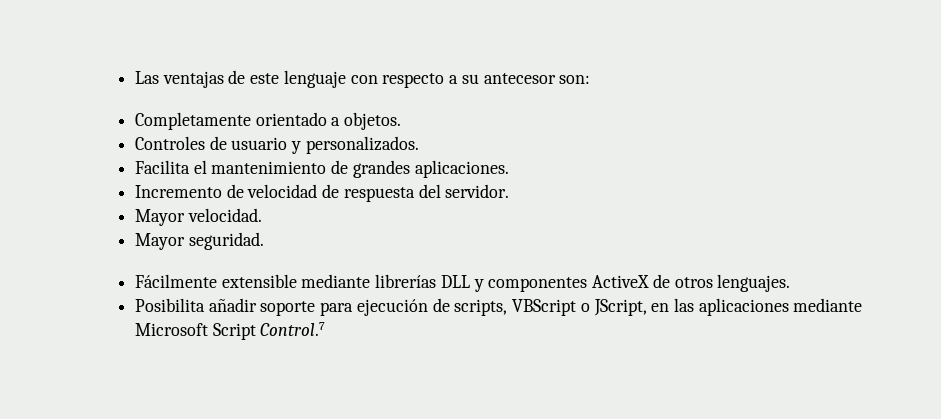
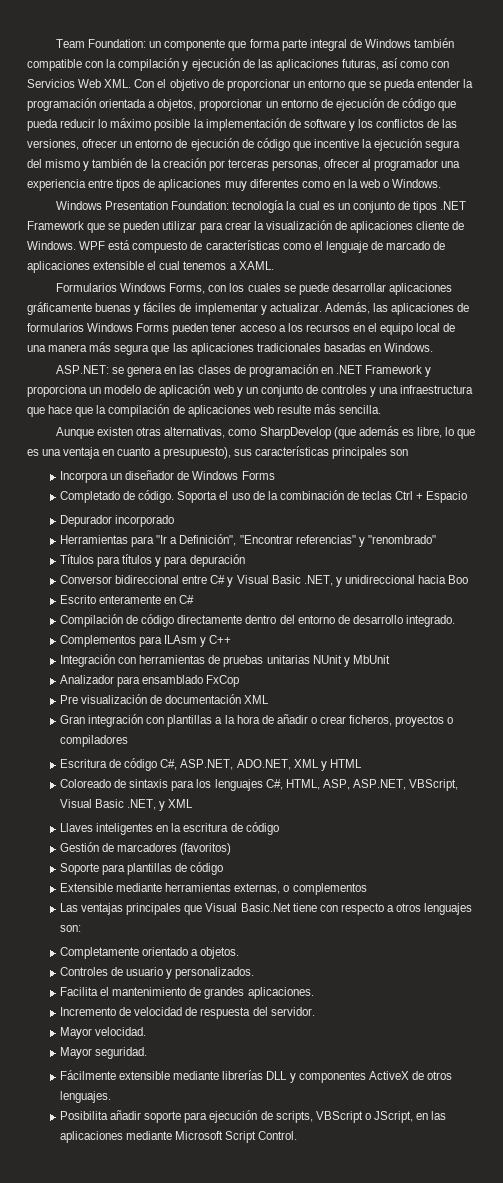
[134,70,346,88] Las ventajas de este lenguaje -> [56,38,455,51] [27,58,450,71] [27,79,474,91] [27,98,457,111] [27,118,458,131] [27,138,461,151] [27,158,461,171] [27,179,442,191] [56,200,467,213] [27,220,465,233] [27,240,446,253] [27,261,274,273] [56,283,452,295] [27,302,470,315] [27,323,456,335] [27,342,434,355] [56,364,432,377] [27,384,474,397] [27,404,382,417] [56,426,476,439] [27,446,409,459] [60,470,275,483] [60,490,468,503] [60,515,175,527] [60,534,436,547] [60,554,245,567] [60,575,469,587] [60,595,195,604] [60,614,456,627] [60,635,232,647] [60,654,390,667] [60,675,240,687] [60,694,270,704] [60,714,454,727] [60,735,129,747] [60,758,362,771] [60,779,459,791] [60,799,194,811] [60,822,279,835] [60,842,232,855] [60,862,224,875] [60,883,367,895] [60,903,317,915] Team Foundation: un componente que forma parte integral de Windows también compatible con la compilación y ejecución de las aplicaciones futuras, así como con Servicios Web XML. Con el objetivo de proporcionar un entorno que se pueda entender la programación orientada a objetos, proporcionar un entorno de ejecución de código que pueda reducir lo máximo posible la implementación de software y los conflictos de las versiones, ofrecer un entorno de ejecución de código que incentive la ejecución segura del mismo y también de la creación por terceras personas, ofrecer al programador una experiencia entre tipos de aplicaciones muy diferentes como en la web o Windows. // Windows Presentation Foundation: tecnología la cual es un conjunto de tipos .NET Framework que se pueden utilizar para crear la visualización de aplicaciones cliente de Windows. WPF está compuesto de características como el lenguaje de marcado de aplicaciones extensible el cual tenemos a XAML. // Formularios Windows Forms, con los cuales se puede desarrollar aplicaciones gráficamente buenas y fáciles de implementar y actualizar. Además, las aplicaciones de formularios Windows Forms pueden tener acceso a los recursos en el equipo local de una manera más segura que las aplicaciones tradicionales basadas en Windows. // ASP.NET: se genera en las clases de programación en .NET Framework y proporciona un modelo de aplicación web y un conjunto de controles y una infraestructura que hace que la compilación de aplicaciones web resulte más sencilla. // Aunque existen otras alternativas, como SharpDevelop (que además es libre, lo que es una ventaja en cuanto a presupuesto), sus características principales son // Incorpora un diseñador de Windows Forms // Completado de código. Soporta el uso de la combinación de teclas Ctrl + Espacio // Depurador incorporado // Herramientas para "Ir a Definición", "Encontrar referencias" y "renombrado" // Títulos para títulos y para depuración // Conversor bidireccional entre C# y Visual Basic .NET, y unidireccional hacia Boo // Escrito enteramente en C# // Compilación de código directamente dentro del entorno de desarrollo integrado. // Complementos para ILAsm y C++ // Integración con herramientas de pruebas unitarias NUnit y MbUnit // Analizador para ensamblado FxCop // Pre visualización de documentación XML // Gran integración con plantillas a la hora de añadir o crear ficheros, proyectos o compiladores // Escritura de código C#, ASP.NET, ADO.NET, XML y HTML // Coloreado de sintaxis para los lenguajes C#, HTML, ASP, ASP.NET, VBScript, Visual Basic .NET, y XML // Llaves inteligentes en la escritura de código // Gestión de marcadores (favoritos) // Soporte para plantillas de código // Extensible mediante herramientas externas, o complementos // Las ventajas principales que Visual Basic.Net tiene
[461,73,556,84] su antecesor -> [396,903,473,915] otros lenguajes
[260,322,326,336] Control.7 -> [258,1131,298,1140] Control.

